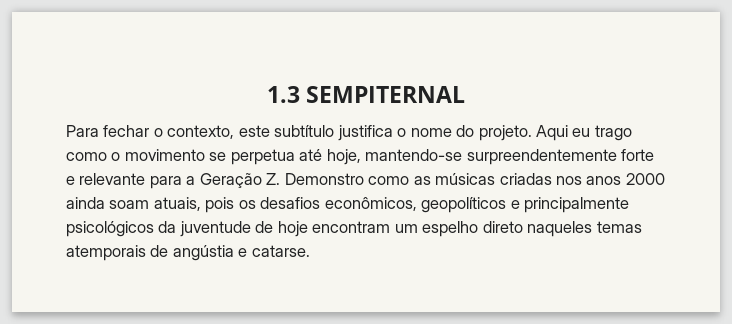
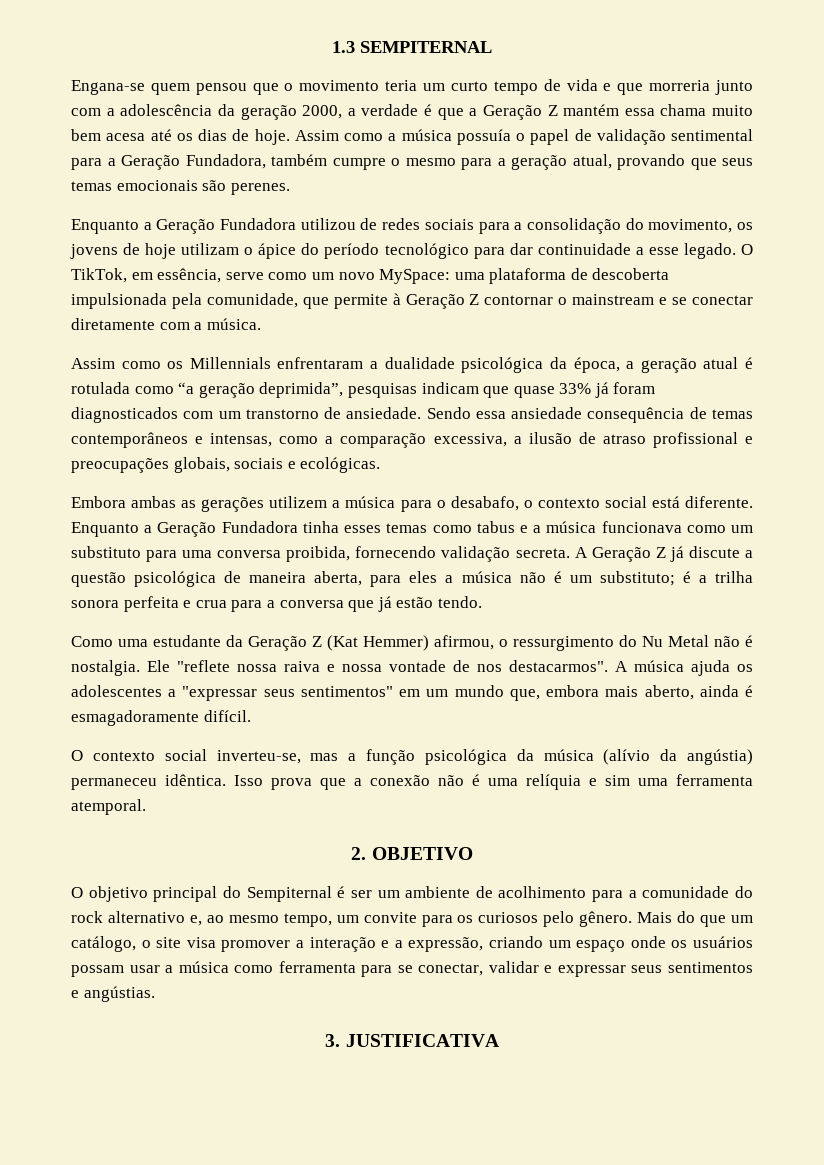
[66,125,632,141] [66,149,655,165] [66,173,665,189] [66,197,630,213] [66,221,642,237] [66,245,310,261] Para fechar o contexto, este subtítulo justifica o nome do projeto. Aqui eu trago como o movimento se perpetua até hoje, mantendo-se surpreendentemente forte e relevante para a Geração Z. Demonstro como as músicas criadas nos anos 2000 ainda soam atuais, pois os desafios econômicos, geopolíticos e principalmente psicológicos da juventude de hoje encontram um espelho direto naqueles temas atemporais de angústia e catarse. -> [71,79,754,95] [71,104,753,120] [71,129,753,145] [71,154,753,170] [71,180,290,195] [71,218,753,234] [70,243,754,259] [71,268,670,284] [71,293,753,309] [71,318,261,330] [71,357,753,373] [71,382,656,398] [71,407,753,423] [71,432,754,448] [71,457,381,473] [71,496,753,512] [71,521,753,537] [71,546,754,562] [71,571,754,587] [71,596,482,612] [71,635,753,651] [71,660,753,676] [71,685,753,701] [71,710,251,726] [71,749,753,765] [71,774,753,790] [71,799,146,815] [351,847,473,860] [71,886,753,902] [71,911,753,927] [71,936,754,952] [71,961,753,977] [71,986,155,1002] [325,1034,499,1047] Engana-se quem pensou que o movimento teria um curto tempo de vida e que morreria junto com a adolescência da geração 2000, a verdade é que a Geração Z mantém essa chama muito bem acesa até os dias de hoje. Assim como a música possuía o papel de validação sentimental para a Geração Fundadora, também cumpre o mesmo para a geração atual, provando que seus temas emocionais são perenes. // Enquanto a Geração Fundadora utilizou de redes sociais para a consolidação do movimento, os jovens de hoje utilizam o ápice do período tecnológico para dar continuidade a esse legado. O TikTok, em essência, serve como um novo MySpace: uma plataforma de descoberta impulsionada pela comunidade, que permite à Geração Z contornar o mainstream e se conectar diretamente com a música. // Assim como os Millennials enfrentaram a dualidade psicológica da época, a geração atual é rotulada como “a geração deprimida”, pesquisas indicam que quase 33% já foram diagnosticados com um transtorno de ansiedade. Sendo essa ansiedade consequência de temas contemporâneos e intensas, como a comparação excessiva, a ilusão de atraso profissional e preocupações globais, sociais e ecológicas. // Embora ambas as gerações utilizem a música para o desabafo, o contexto social está diferente. Enquanto a Geração Fundadora tinha esses temas como tabus e a música funcionava como um substituto para uma conversa proibida, fornecendo validação secreta. A Geração Z já discute a questão psicológica de maneira aberta, para eles a música não é um substituto; é a trilha sonora perfeita e crua para a conversa que já estão tendo. // Como uma estudante da Geração Z (Kat Hemmer) afirmou, o ressurgimento do Nu Metal não é nostalgia. Ele "reflete nossa raiva e nossa vontade de nos destacarmos". A música ajuda os adolescentes a "expressar seus sentimentos" em um mundo que, embora mais aberto, ainda é esmagadoramente difícil. // O contexto social inverteu-se, mas a função psicológica da música (alívio da angústia) permaneceu idêntica. Isso prova que a conexão não é uma relíquia e sim uma ferramenta atemporal. // 2. OBJETIVO // O objetivo principal do Sempiternal é ser um ambiente de acolhimento para a comunidade do rock alternativo e, ao mesmo tempo, um convite para os curiosos pelo gênero. Mais do que um catálogo, o site visa promover a interação e a expressão, criando um espaço onde os usuários possam usar a música como ferramenta para se conectar, validar e expressar seus sentimentos e angústias. // 3. JUSTIFICATIVA

